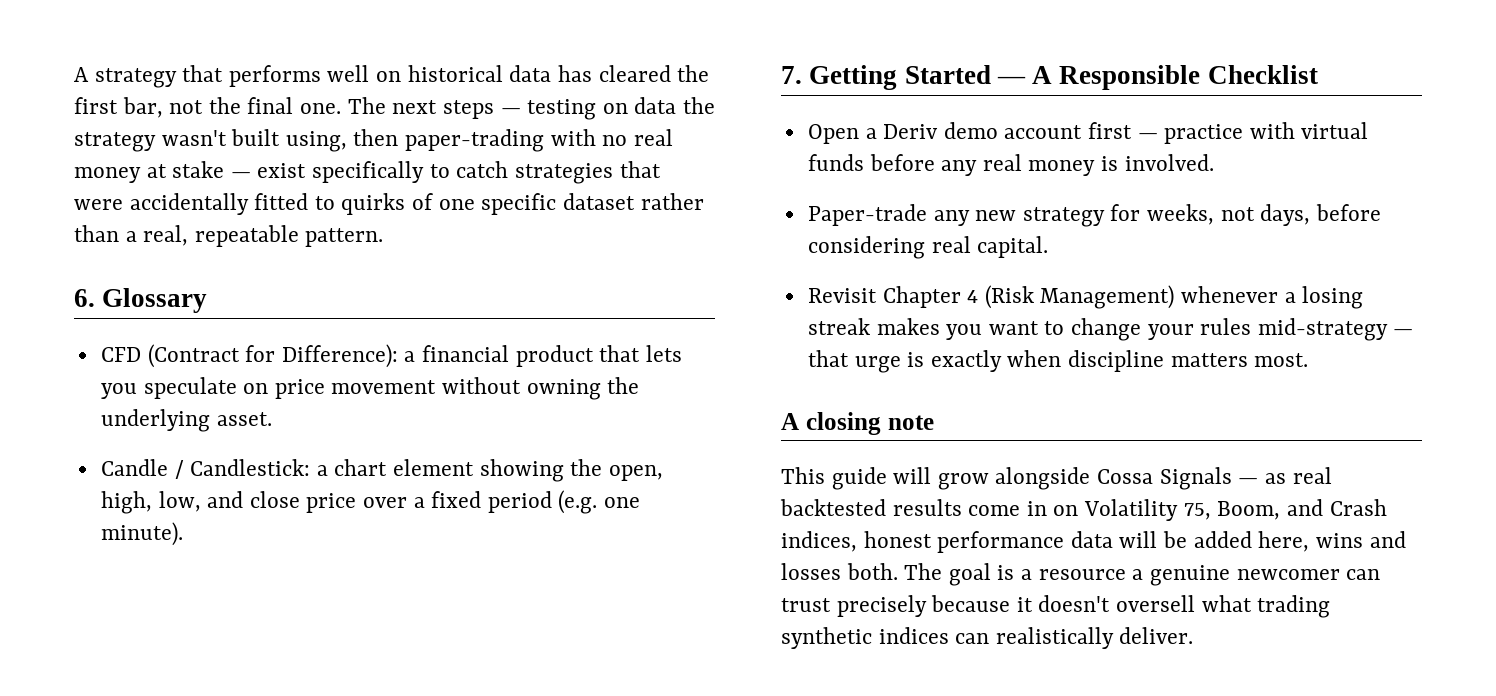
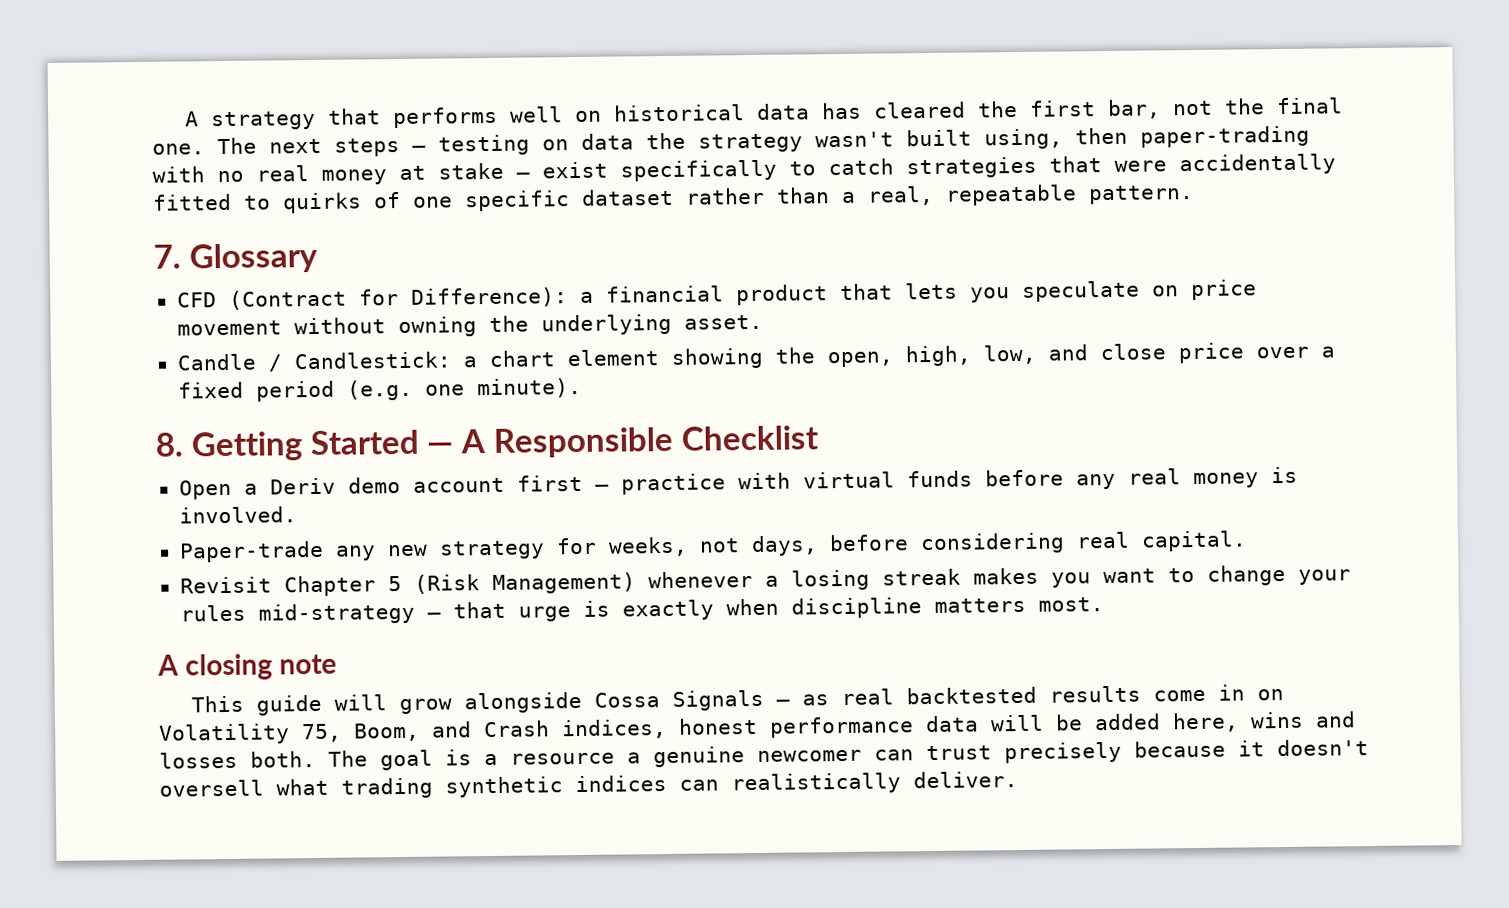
[74,289,95,307] 6. -> [153,244,181,269] 7.
[781,66,802,84] 7. -> [155,432,183,457] 8.
[967,290,979,303] 4 -> [387,576,402,592] 5

